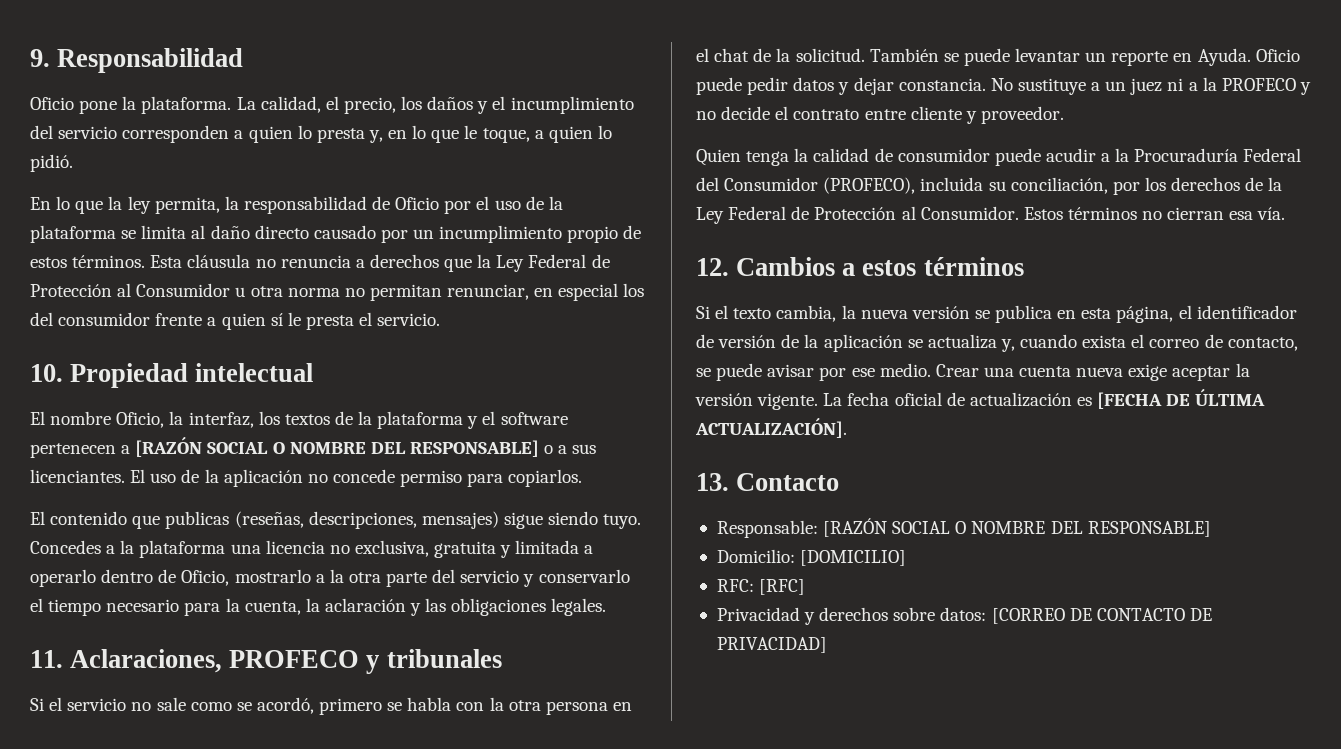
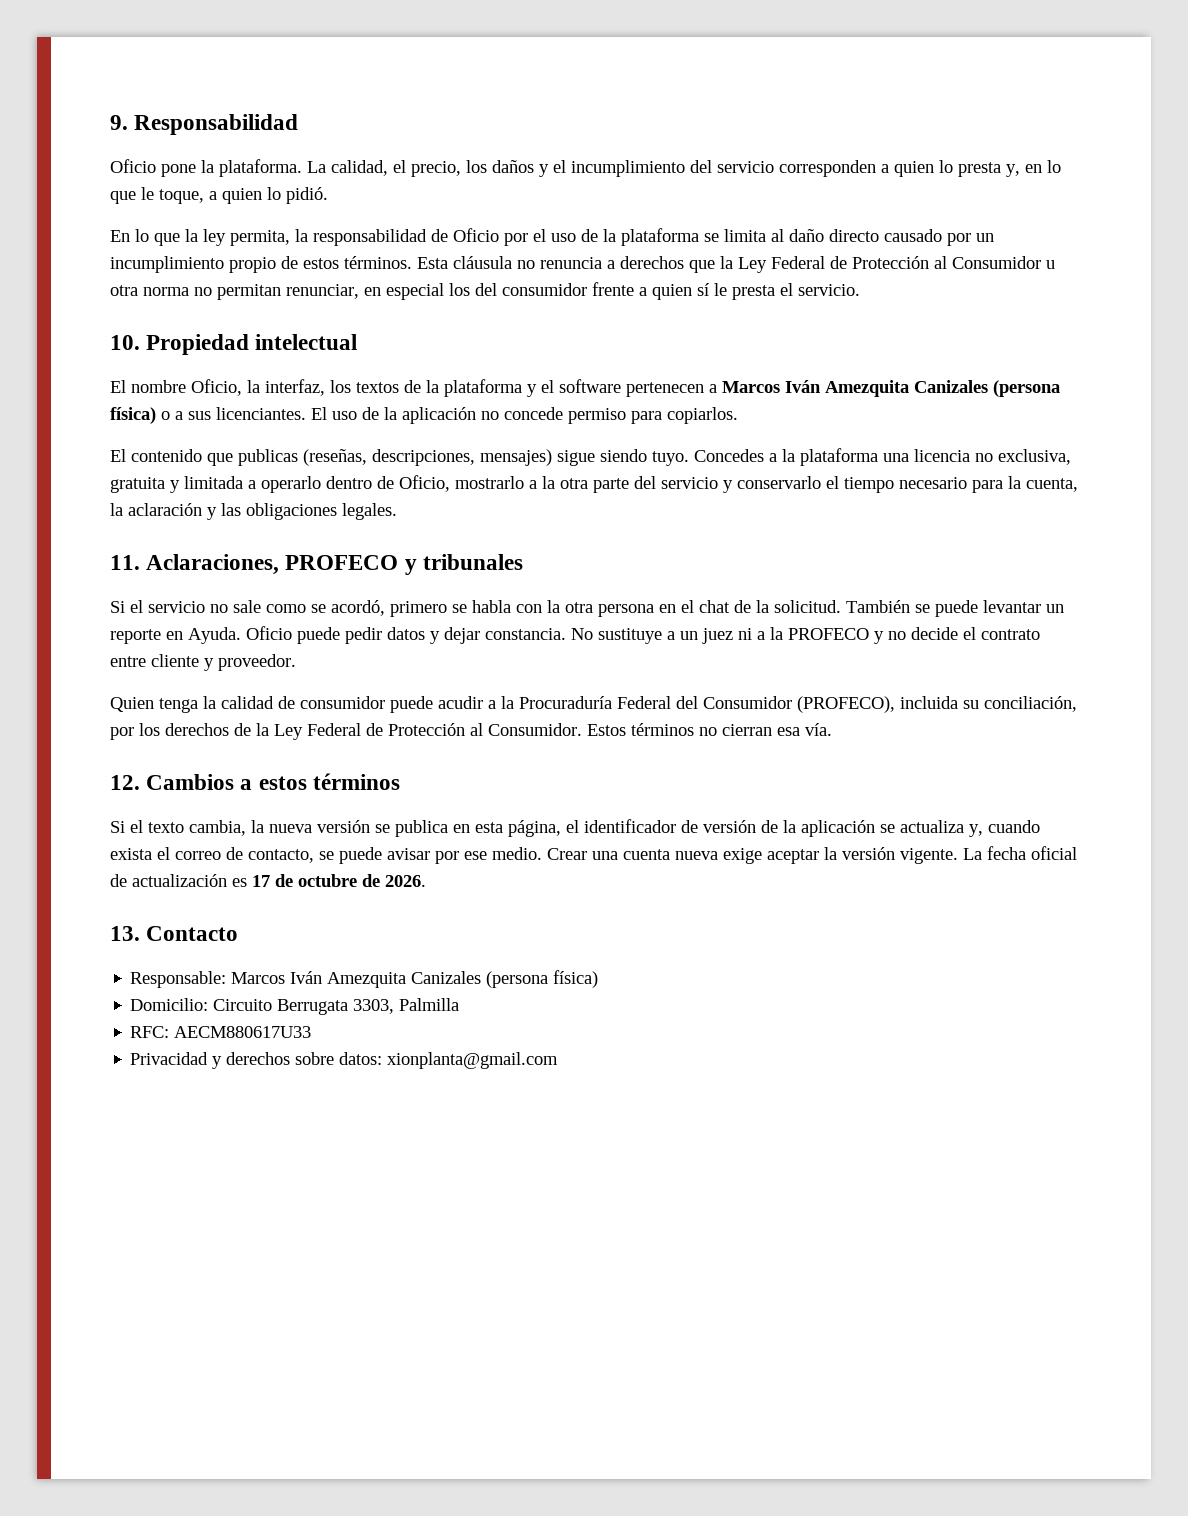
[135,437,539,457] [RAZÓN SOCIAL O NOMBRE DEL RESPONSABLE] -> [722,380,1060,397] [110,407,156,424] Marcos Iván Amezquita Canizales (persona física)
[1097,389,1266,409] [695,418,847,438] [696,473,840,491] [716,518,1211,538] [716,549,907,566] [FECHA DE ÚLTIMA ACTUALIZACIÓN]. // 13. Contacto // Responsable: [RAZÓN SOCIAL O NOMBRE DEL RESPONSABLE] // Domicilio: [DOMICILIO] -> [252,874,426,887] [110,926,239,941] [130,970,599,988] [130,998,460,1015] 17 de octubre de 2026. // 13. Contacto // Responsable: Marcos Iván Amezquita Canizales (persona física) // Domicilio: Circuito Berrugata 3303, Palmilla
[759,579,806,595] [RFC] -> [174,1026,312,1038] AECM880617U33
[991,608,1212,624] [716,637,827,653] [CORREO DE CONTACTO DE PRIVACIDAD] -> [387,1052,559,1069] xionplanta@gmail.com

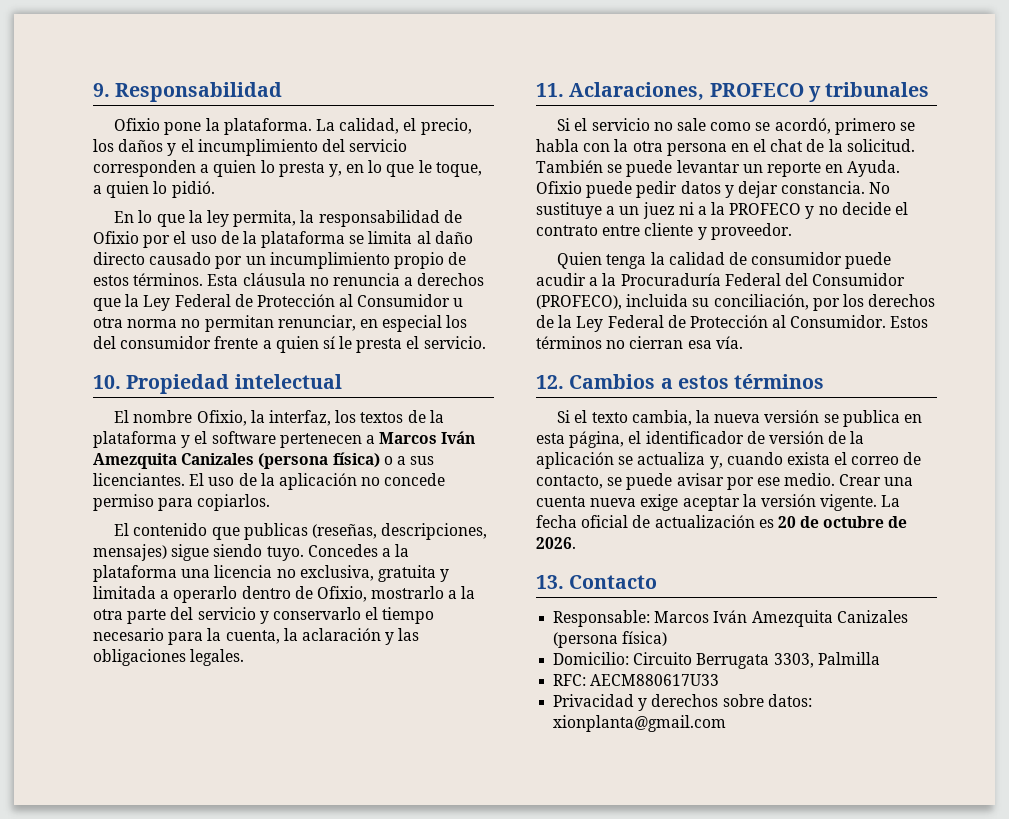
[110,159,156,173] Oficio -> [114,118,161,131] Ofixio
[453,228,499,242] Oficio -> [93,231,139,244] Ofixio
[191,379,242,396] Oficio, -> [196,410,247,426] Ofixio,
[399,475,450,492] Oficio, -> [316,586,367,602] Ofixio,
[246,626,292,640] Oficio -> [536,181,582,194] Ofixio
[252,875,270,887] 17 -> [777,516,796,528] 20

